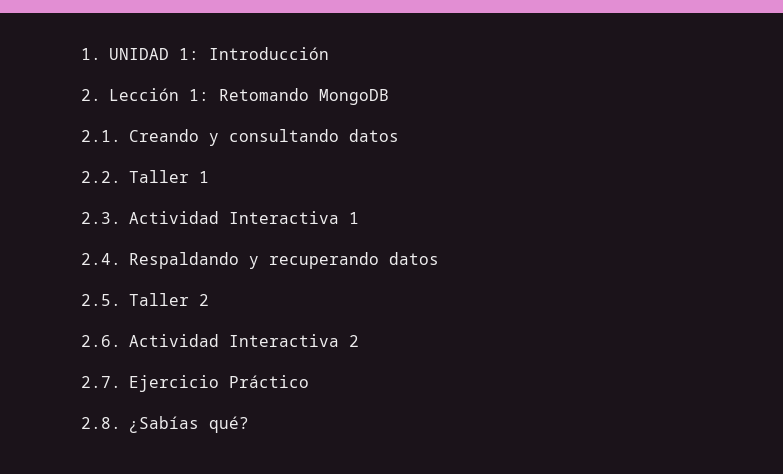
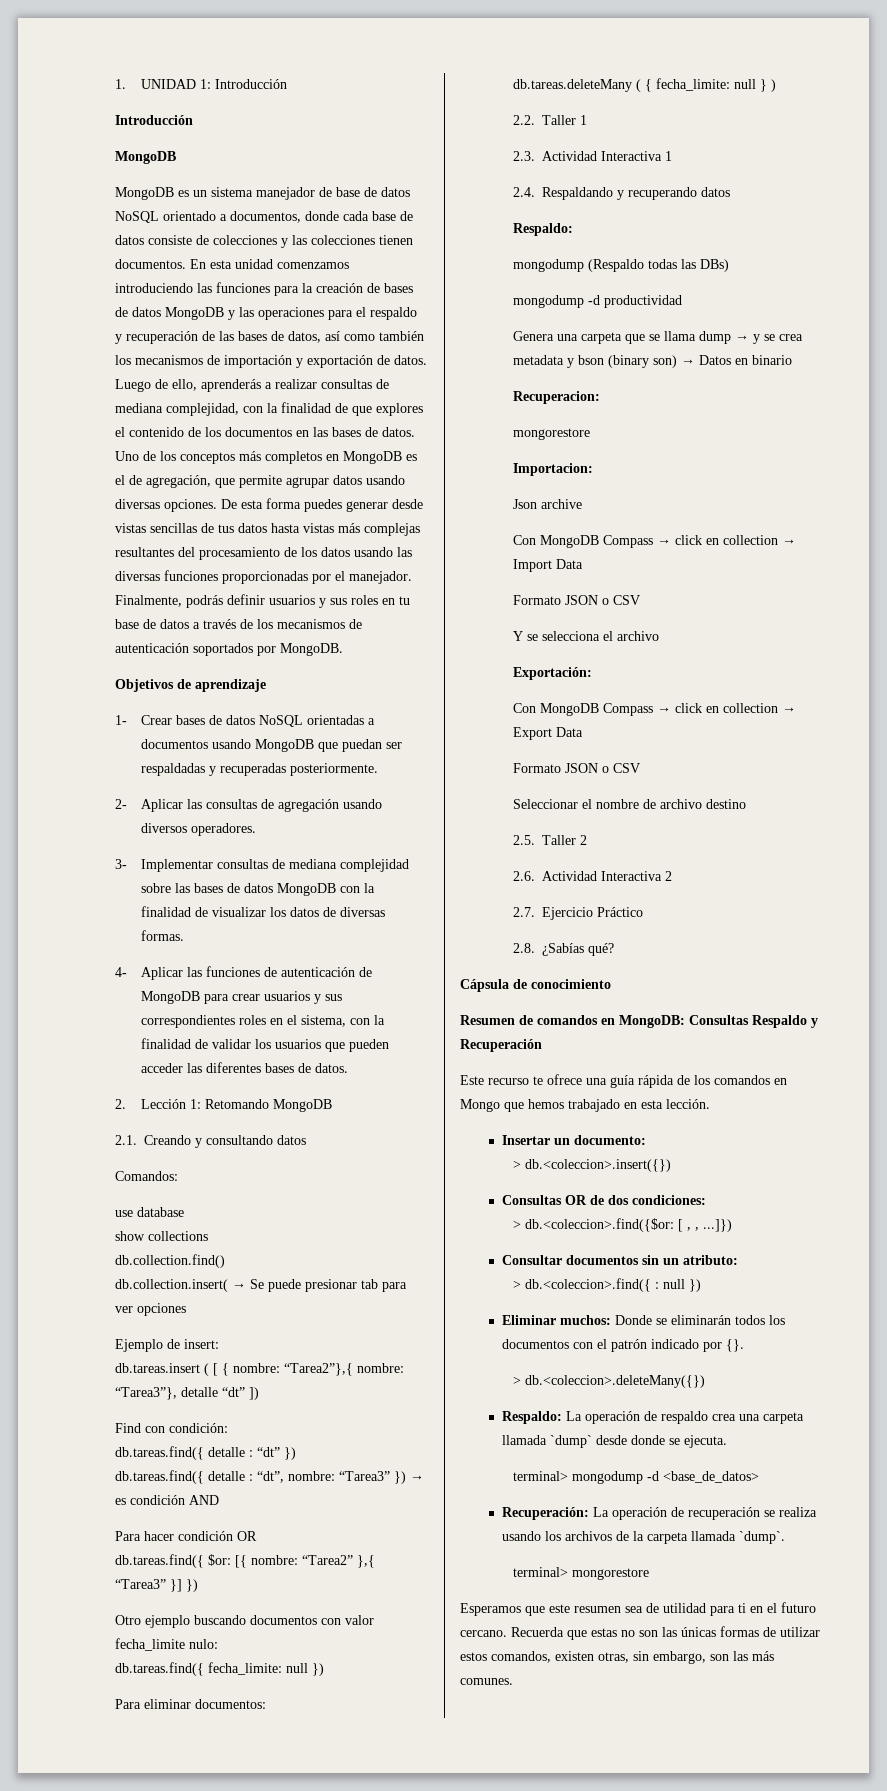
(329, 53) none -> [114,115,193,125] [114,151,176,164] [114,187,410,200] [114,211,413,223] [114,235,413,248] [114,259,349,269] [114,282,413,296] [114,307,417,320] [114,331,424,344] [114,355,427,368] [114,379,389,392] [114,402,423,416] [114,427,415,437] [114,451,417,464] [114,475,405,488] [114,498,423,512] [114,523,420,536] [114,547,412,560] [114,570,412,584] [114,594,410,608] [114,619,362,629] [114,643,343,656] [114,679,266,692] [114,715,376,727] [141,739,403,752] [141,763,379,776] [114,799,383,812] [141,823,257,836] [114,859,410,872] [141,883,376,896] [141,906,386,917] [141,930,185,941] [114,966,373,980] [141,991,343,1004] [141,1015,386,1028] [141,1038,390,1052] [141,1062,349,1073] // Introducción // MongoDB // MongoDB es un sistema manejador de base de datos NoSQL orientado a documentos, donde cada base de datos consiste de colecciones y las colecciones tienen documentos. En esta unidad comenzamos introduciendo las funciones para la creación de bases de datos MongoDB y las operaciones para el respaldo y recuperación de las bases de datos, así como también los mecanismos de importación y exportación de datos. Luego de ello, aprenderás a realizar consultas de mediana complejidad, con la finalidad de que explores el contenido de los documentos en las bases de datos. Uno de los conceptos más completos en MongoDB es el de agregación, que permite agrupar datos usando diversas opciones. De esta forma puedes generar desde vistas sencillas de tus datos hasta vistas más complejas resultantes del procesamiento de los datos usando las diversas funciones proporcionadas por el manejador. Finalmente, podrás definir usuarios y sus roles en tu base de datos a través de los mecanismos de autenticación soportados por MongoDB. // Objetivos de aprendizaje // 1- Crear bases de datos NoSQL orientadas a documentos usando MongoDB que puedan ser respaldadas y recuperadas posteriormente. // 2- Aplicar las consultas de agregación usando diversos operadores. // 3- Implementar consultas de mediana complejidad sobre las bases de datos MongoDB con la finalidad de visualizar los datos de diversas formas. // 4- Aplicar las funciones de autenticación de MongoDB para crear usuarios y sus correspondientes roles en el sistema, con la finalidad de validar los usuarios que pueden acceder las diferentes bases de datos.
(399, 135) none -> [114,1171,178,1181] [114,1207,184,1217] [114,1231,208,1241] [114,1254,225,1268] [114,1279,407,1292] [114,1303,186,1316] [114,1339,219,1352] [114,1363,404,1376] [114,1387,259,1400] [114,1423,228,1433] [114,1446,296,1460] [114,1470,424,1484] [114,1495,219,1505] [114,1531,257,1541] [114,1554,375,1568] [114,1579,198,1592] [114,1615,374,1628] [114,1638,218,1651] [114,1662,324,1676] [114,1699,266,1709] [512,78,776,92] // Comandos: // use database // show collections // db.collection.find() // db.collection.insert( → Se puede presionar tab para ver opciones // Ejemplo de insert: // db.tareas.insert ( [ { nombre: “Tarea2”},{ nombre: “Tarea3”}, detalle “dt” ]) // Find con condición: // db.tareas.find({ detalle : “dt” }) // db.tareas.find({ detalle : “dt”, nombre: “Tarea3” }) → es condición AND // Para hacer condición OR // db.tareas.find({ $or: [{ nombre: “Tarea2” },{ “Tarea3” }] }) // Otro ejemplo buscando documentos con valor fecha_limite nulo: // db.tareas.find({ fecha_limite: null }) // Para eliminar documentos: // db.tareas.deleteMany ( { fecha_limite: null } )
(439, 258) none -> [512,223,573,236] [512,259,729,272] [512,295,682,308] [512,331,803,344] [512,355,792,368] [512,391,600,404] [512,428,590,440] [512,463,593,476] [512,499,582,509] [512,535,796,548] [512,559,583,572] [512,595,640,605] [512,631,659,641] [512,667,592,680] [512,703,796,716] [512,727,583,740] [512,763,640,773] [512,799,746,809] // Respaldo: // mongodump (Respaldo todas las DBs) // mongodump -d productividad // Genera una carpeta que se llama dump → y se crea metadata y bson (binary son) → Datos en binario // Recuperacion: // mongorestore // Importacion: // Json archive // Con MongoDB Compass → click en collection → Import Data // Formato JSON o CSV // Y se selecciona el archivo // Exportación: // Con MongoDB Compass → click en collection → Export Data // Formato JSON o CSV // Seleccionar el nombre de archivo destino
(249, 424) none -> [460,979,611,992] [460,1015,818,1028] [460,1039,542,1052] [460,1074,787,1088] [460,1099,710,1112] [501,1135,646,1145] [512,1159,671,1172] [501,1195,706,1205] [512,1218,732,1232] [501,1255,738,1265] [512,1278,701,1292] [501,1315,785,1325] [501,1339,744,1352] [512,1375,705,1388] [501,1411,804,1424] [501,1435,727,1448] [512,1471,759,1484] [501,1507,817,1520] [501,1531,785,1544] [512,1567,649,1580] [460,1602,816,1616] [460,1626,820,1640] [460,1651,774,1664] [460,1678,513,1685] // Cápsula de conocimiento // Resumen de comandos en MongoDB: Consultas Respaldo y Recuperación // Este recurso te ofrece una guía rápida de los comandos en Mongo que hemos trabajado en esta lección. // Insertar un documento: // > db.<coleccion>.insert({}) // Consultas OR de dos condiciones: // > db.<coleccion>.find({$or: [ , , ...]}) // Consultar documentos sin un atributo: // > db.<coleccion>.find({ : null }) // Eliminar muchos: Donde se eliminarán todos los documentos con el patrón indicado por {}. // > db.<coleccion>.deleteMany({}) // Respaldo: La operación de respaldo crea una carpeta llamada `dump` desde donde se ejecuta. // terminal> mongodump -d <base_de_datos> // Recuperación: La operación de recuperación se realiza usando los archivos de la carpeta llamada `dump`. // terminal> mongorestore // Esperamos que este resumen sea de utilidad para ti en el futuro cercano. Recuerda que estas no son las únicas formas de utilizar estos comandos, existen otras, sin embargo, son las más comunes.

